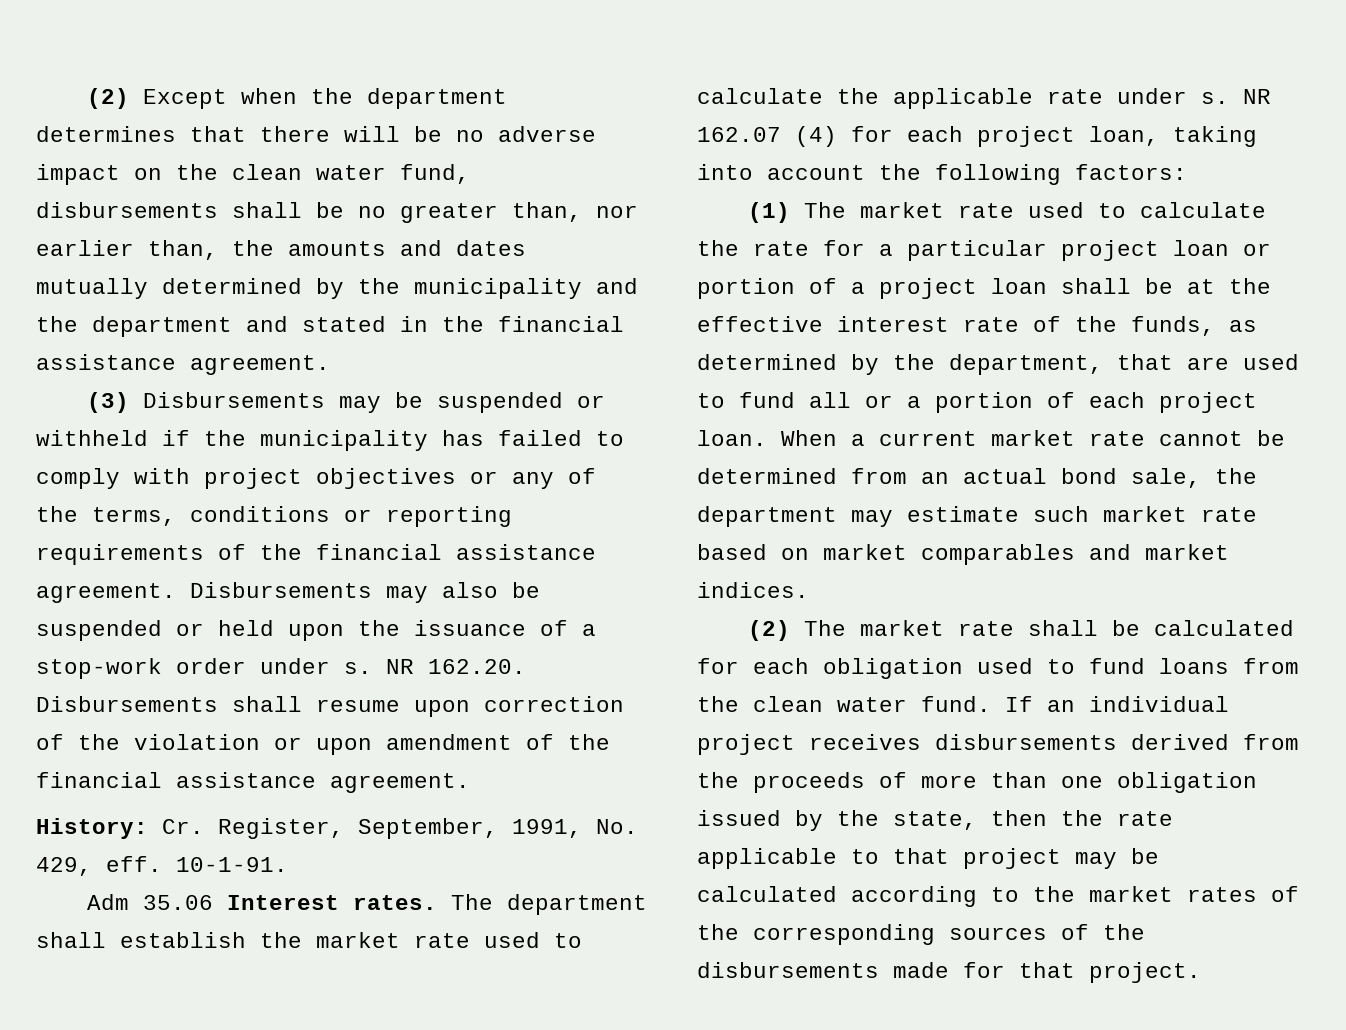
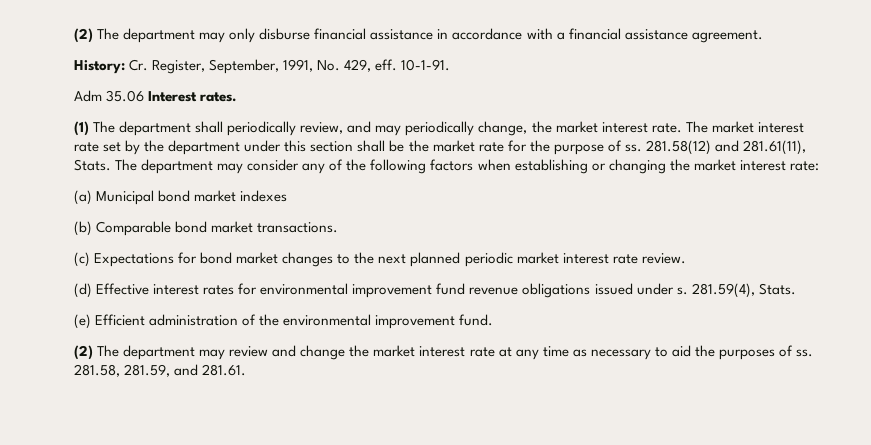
[86,88,507,109] [36,126,596,142] [36,164,470,185] [36,202,638,223] [36,240,526,260] [36,278,638,299] [36,316,624,337] [36,354,330,375] [86,392,605,413] [36,430,624,451] [36,468,596,489] [36,506,512,527] [36,544,596,565] [36,582,540,603] [36,620,596,641] [36,658,526,679] [36,696,624,717] [36,734,610,755] (2) Except when the department determines that there will be no adverse impact on the clean water fund, disbursements shall be no greater than, nor earlier than, the amounts and dates mutually determined by the municipality and the department and stated in the financial assistance agreement. // (3) Disbursements may be suspended or withheld if the municipality has failed to comply with project objectives or any of the terms, conditions or reporting requirements of the financial assistance agreement. Disbursements may also be suspended or held upon the issuance of a stop-work order under s. NR 162.20. Disbursements shall resume upon correction of the violation or upon amendment of the -> [74,28,565,43] (2) The department may only disburse financial assistance in accordance with a
(437, 902) none -> [74,121,89,136] // (1)
[120,932,582,948] [697,88,1271,109] [697,126,1257,147] [697,164,1187,185] [747,202,1266,223] [697,240,1271,261] [697,278,1271,299] [697,316,1257,336] [697,354,1299,375] [697,392,1257,413] [697,430,1285,446] [697,468,1257,488] [697,506,1257,527] [697,544,1229,565] [697,582,809,598] [747,620,1294,641] [697,658,1299,679] [697,696,1229,712] [697,734,1299,755] [697,772,1257,793] [697,810,1173,831] [697,848,1159,869] [697,886,1299,907] [697,924,1145,945] [697,962,1201,983] establish the market rate used to calculate the applicable rate under s. NR 162.07 (4) for each project loan, taking into account the following factors: // (1) The market rate used to calculate the rate for a particular project loan or portion of a project loan shall be at the effective interest rate of the funds, as determined by the department, that are used to fund all or a portion of each project loan. When a current market rate cannot be determined from an actual bond sale, the department may estimate such market rate based on market comparables and market indices. // (2) The market rate shall be calculated for each obligation used to fund loans from the clean water fund. If an individual project receives disbursements derived from the proceeds of more than one obligation issued by the state, then the rate applicable to that project may be calculated according to the market rates of the corresponding sources of the disbursements made for that project. -> [227,121,804,136] [74,140,806,155] [74,159,819,174] [74,190,288,205] [74,221,339,236] [74,252,686,267] [74,283,796,298] [74,314,494,329] [74,345,814,360] [74,364,247,377] periodically review, and may periodically change, the market interest rate. The market interest rate set by the department under this section shall be the market rate for the purpose of ss. 281.58(12) and 281.61(11), Stats. The department may consider any of the following factors when establishing or changing the market interest rate: // (a) Municipal bond market indexes // (b) Comparable bond market transactions. // (c) Expectations for bond market changes to the next planned periodic market interest rate review. // (d) Effective interest rates for environmental improvement fund revenue obligations issued under s. 281.59(4), Stats. // (e) Efficient administration of the environmental improvement fund. // (2) The department may review and change the market interest rate at any time as necessary to aid the purposes of ss. 281.58, 281.59, and 281.61.

